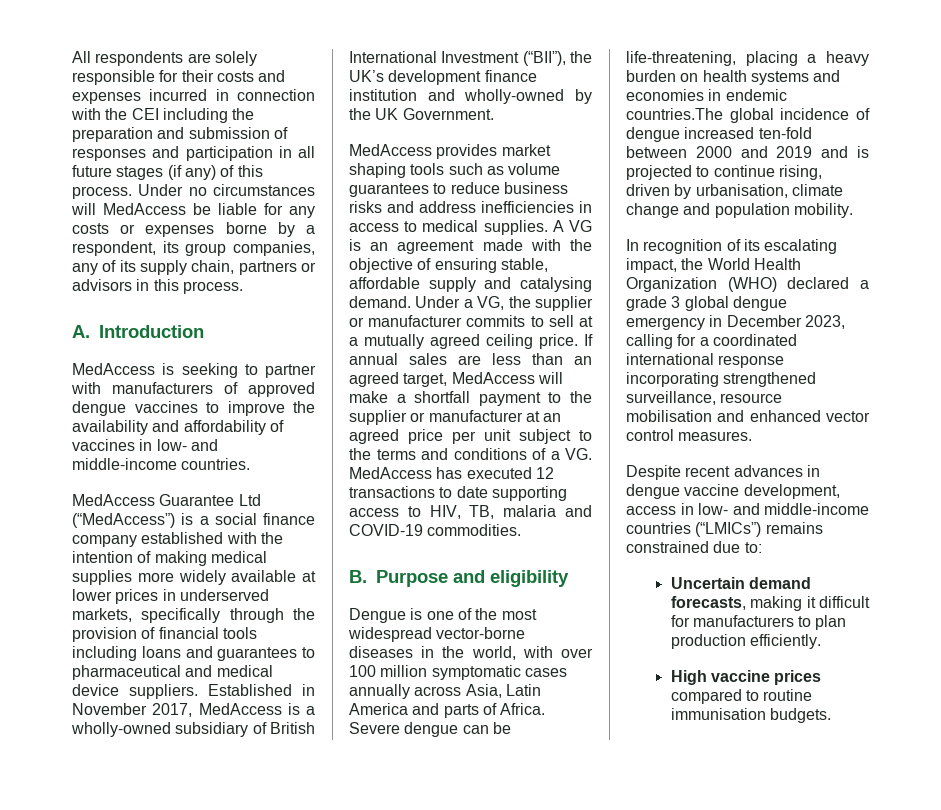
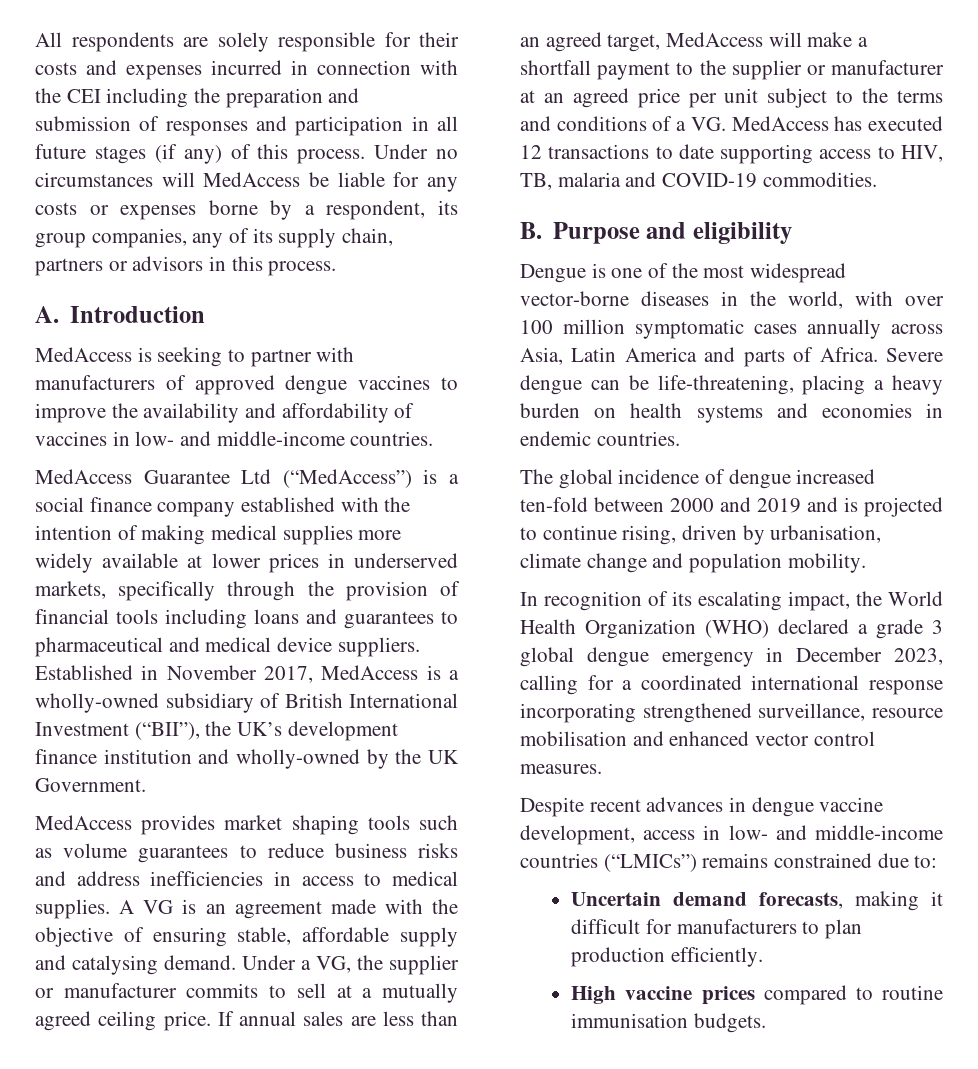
[626,108,723,120] countries.The -> [596,431,680,446] [520,469,553,484] countries. // The

